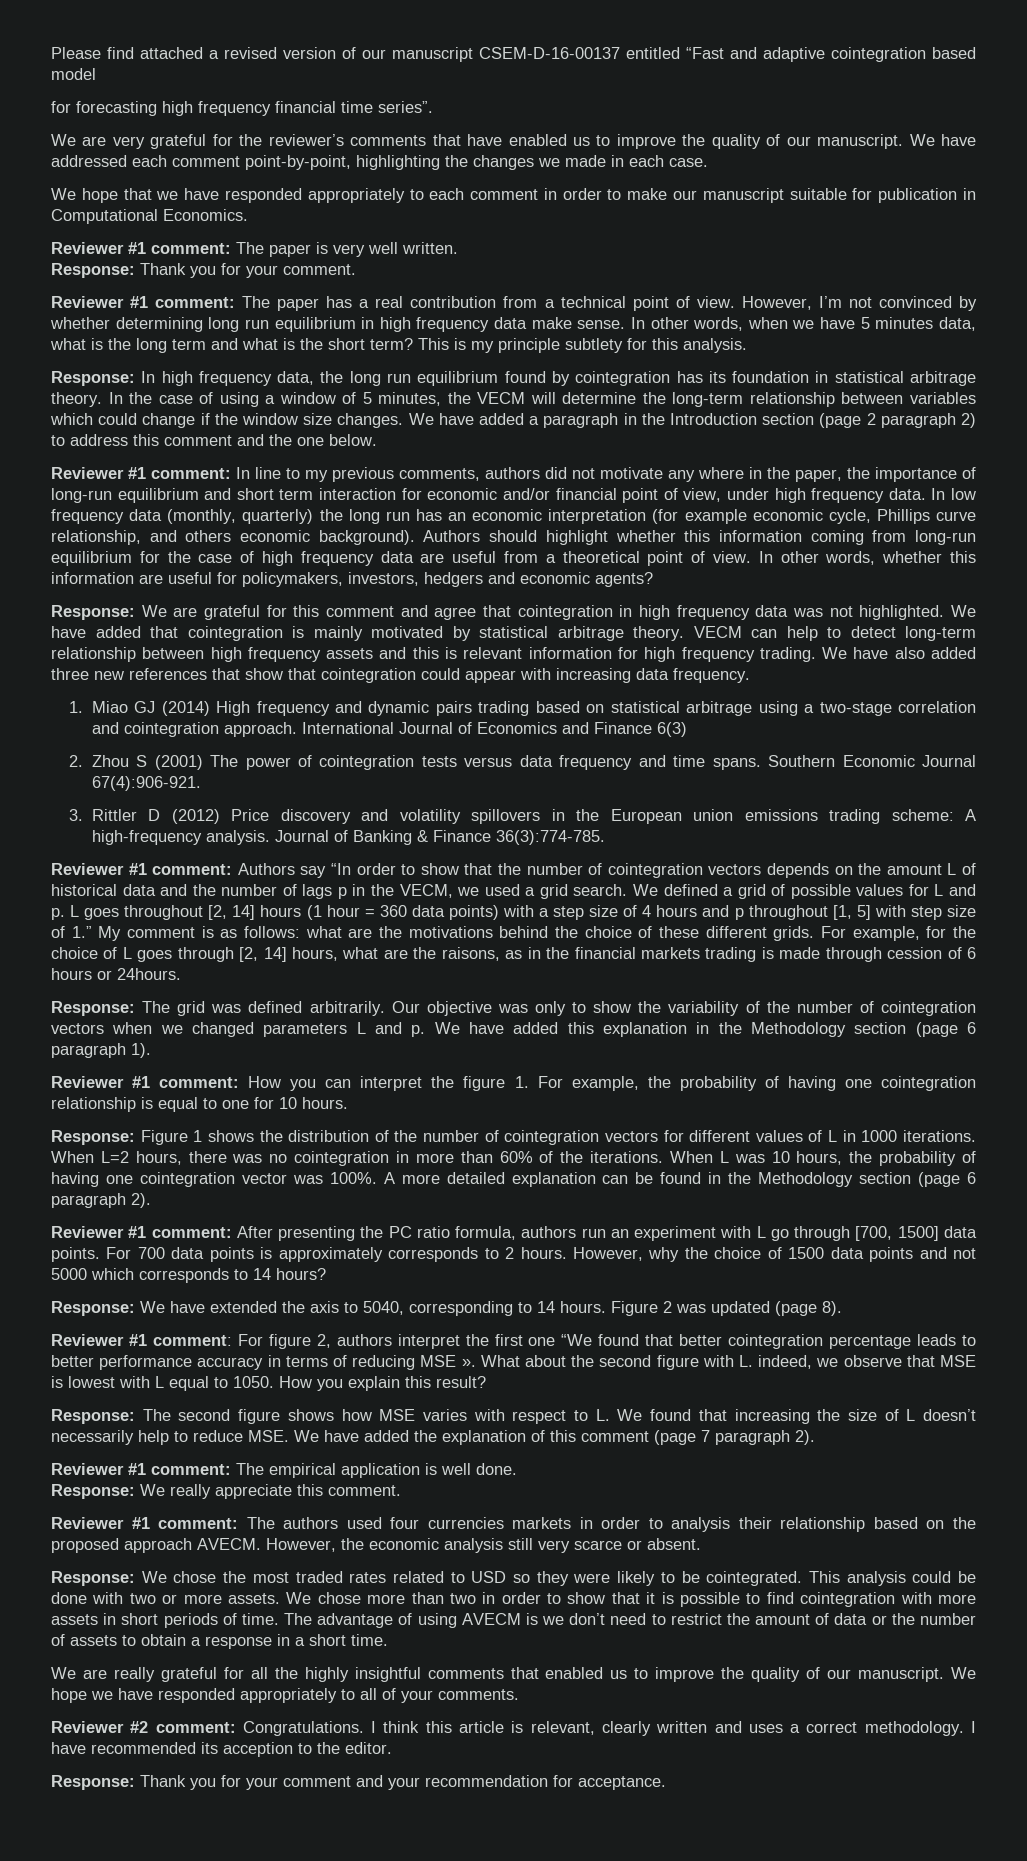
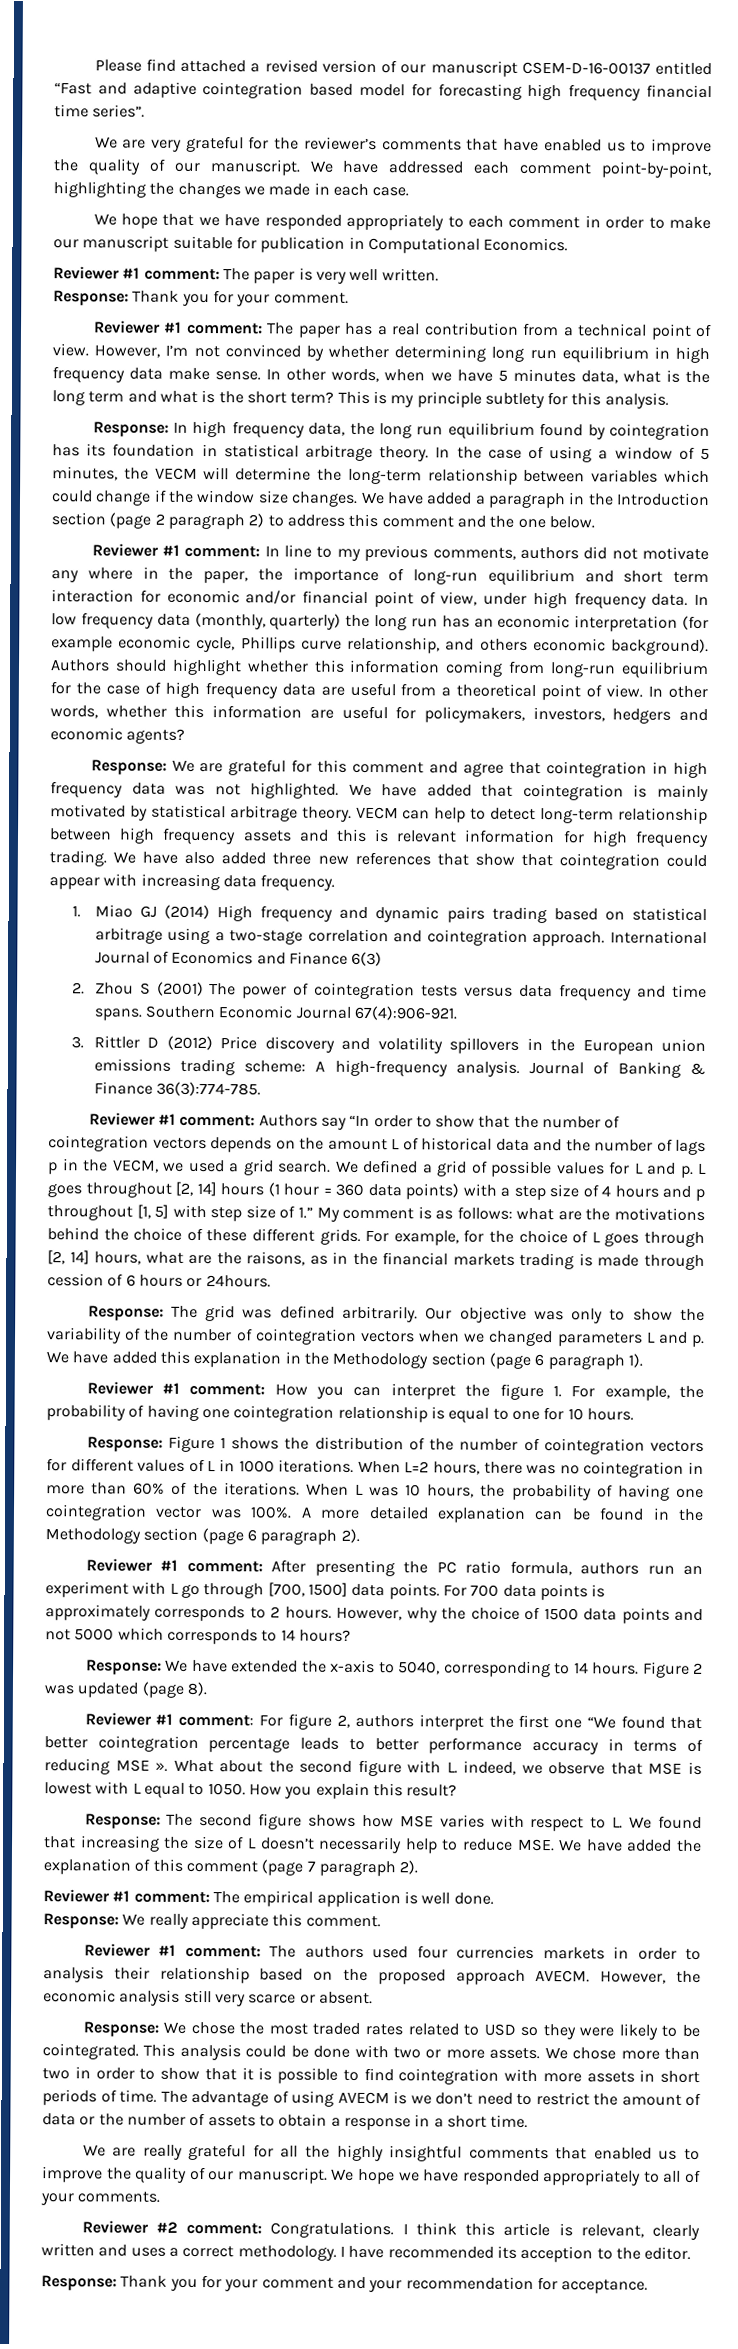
(96, 74) // -> (406, 90) none
[310,1301,339,1313] axis -> [330,1659,376,1674] x-axis

